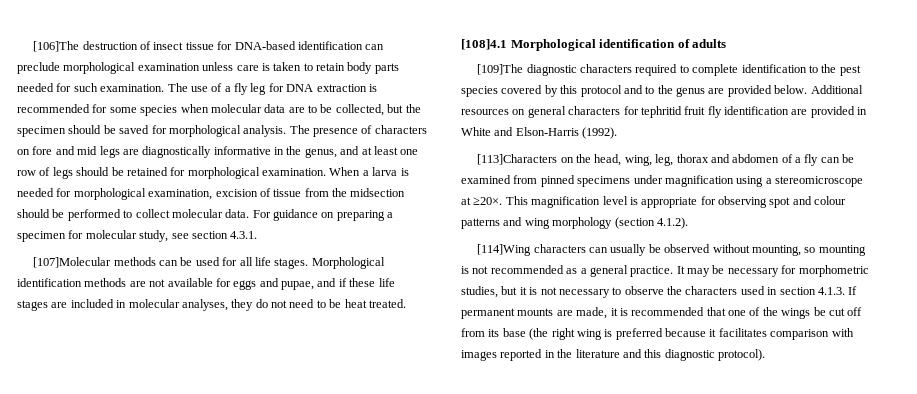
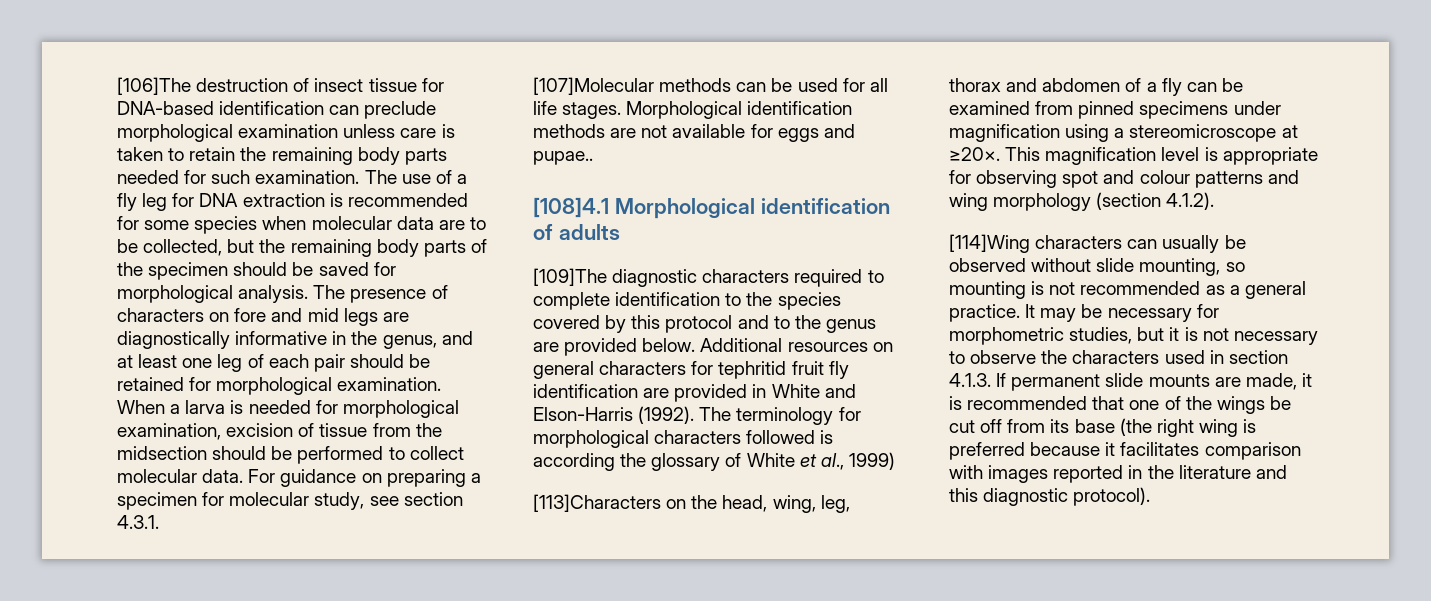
(345, 67) none -> [240,147,353,165] the remaining
(421, 108) none -> [290,239,487,257] [117,262,143,276] remaining body parts of the
[17,167,73,179] row of legs -> [217,354,345,372] leg of each pair
[281,278,395,290] [17,299,406,311] pupae, and if these life stages are included in molecular analyses, they do not need to be heat treated. -> [533,151,593,165] pupae..
[839,65,861,76] pest -> (773, 299) none
(618, 133) none -> [699,407,861,425] [533,430,834,448] [533,452,895,471] The terminology for morphological characters followed is according the glossary of White et al., 1999)
(750, 248) none -> [1096,258,1135,272] slide
(515, 313) none -> [1105,373,1144,387] slide

